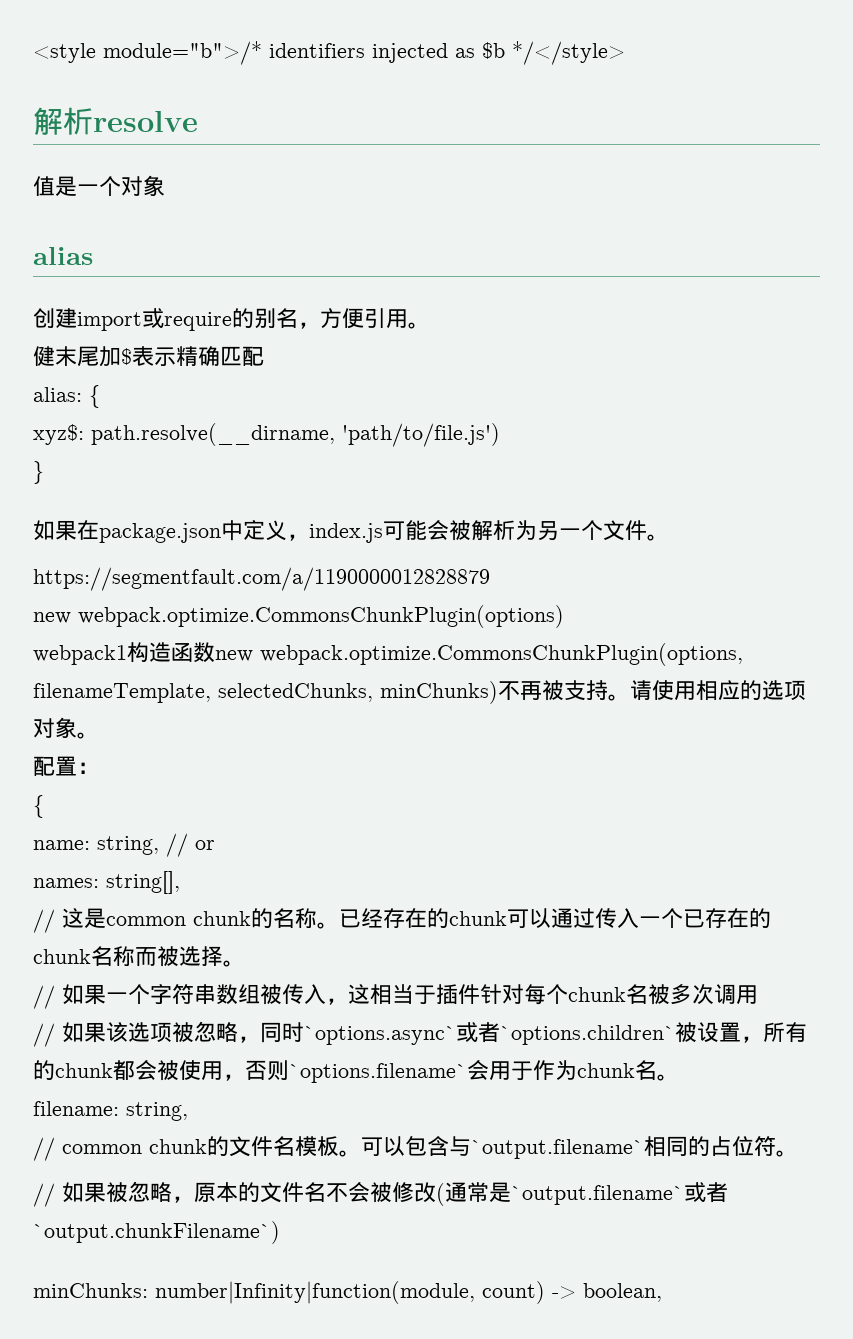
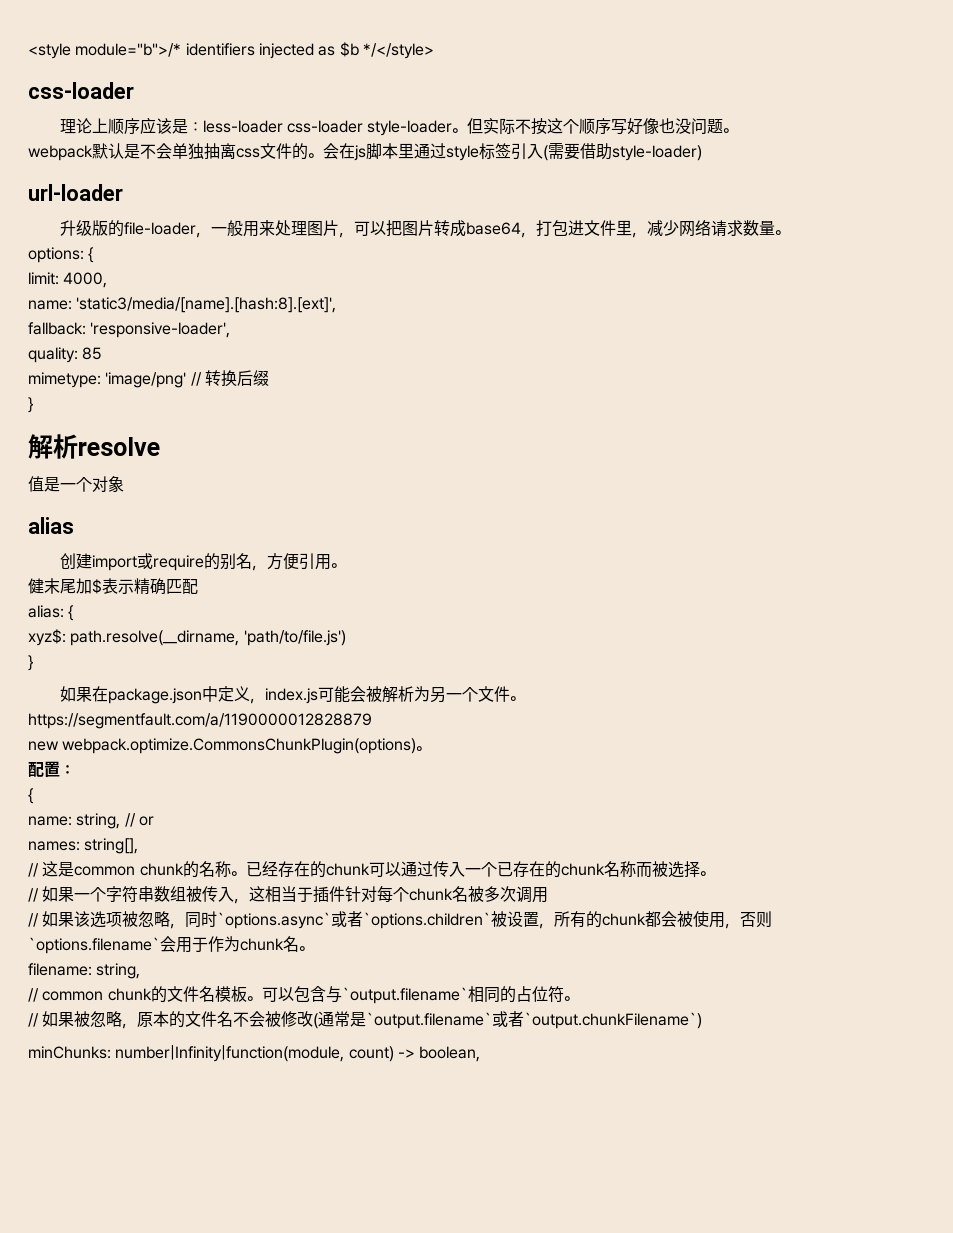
(625, 53) none -> [28,82,134,99] [59,117,739,136] [28,143,702,161] [28,184,123,201] [59,219,790,238] [28,247,95,263] [28,272,108,288] [28,297,337,313] [28,322,231,338] [28,347,103,363] [28,370,269,388] [28,397,33,413] // css-loader // 理论上顺序应该是：less-loader css-loader style-loader。但实际不按这个顺序写好像也没问题。 // webpack默认是不会单独抽离css文件的。会在js脚本里通过style标签引入(需要借助style-loader) // url-loader // 升级版的file-loader，一般用来处理图片，可以把图片转成base64，打包进文件里，减少网络请求数量。 // options: { // limit: 4000, // name: 'static3/media/[name].[hash:8].[ext]', // fallback: 'responsive-loader', // quality: 85 // mimetype: 'image/png' // 转换后缀 // }
[33,642,743,666] [33,680,806,704] [33,717,77,738] // webpack1构造函数new webpack.optimize.CommonsChunkPlugin(options, filenameTemplate, selectedChunks, minChunks)不再被支持。请使用相应的选项对象 -> (417, 746) none

